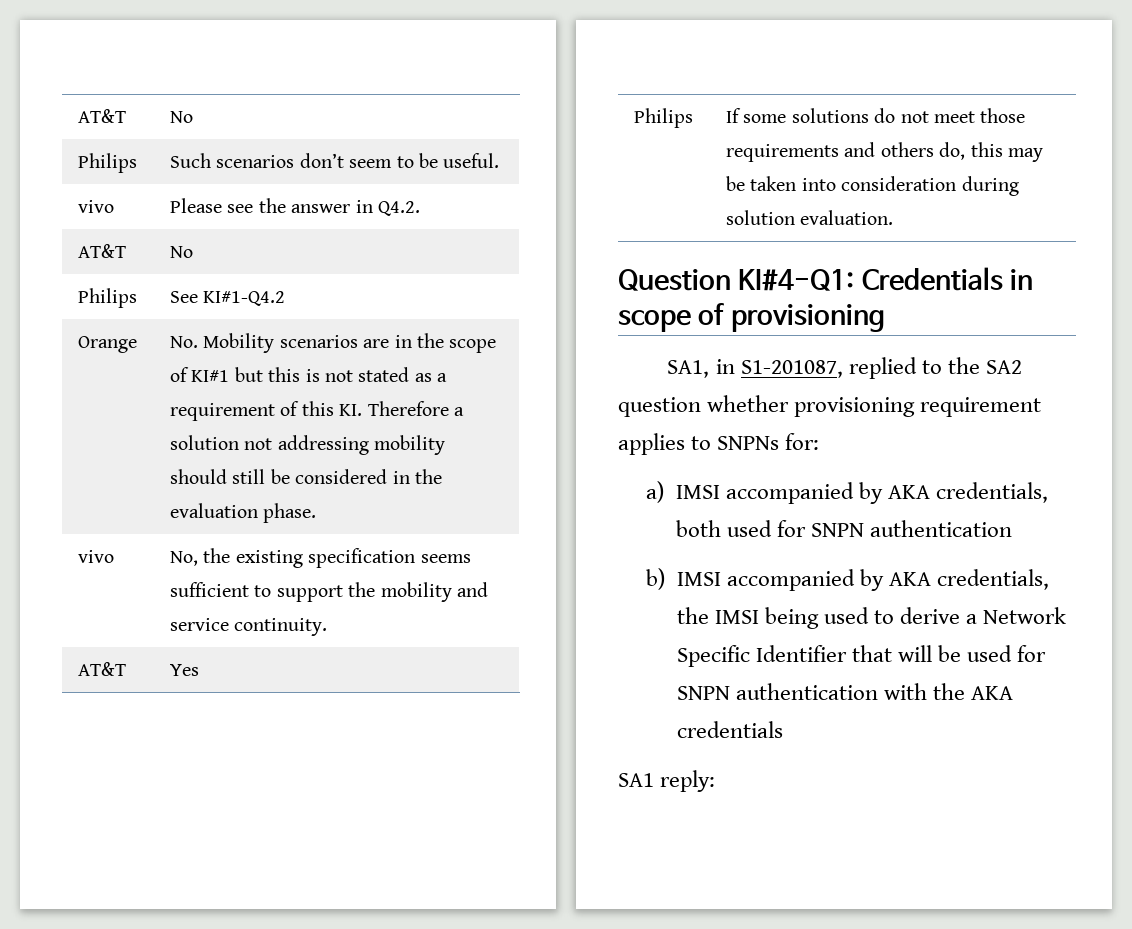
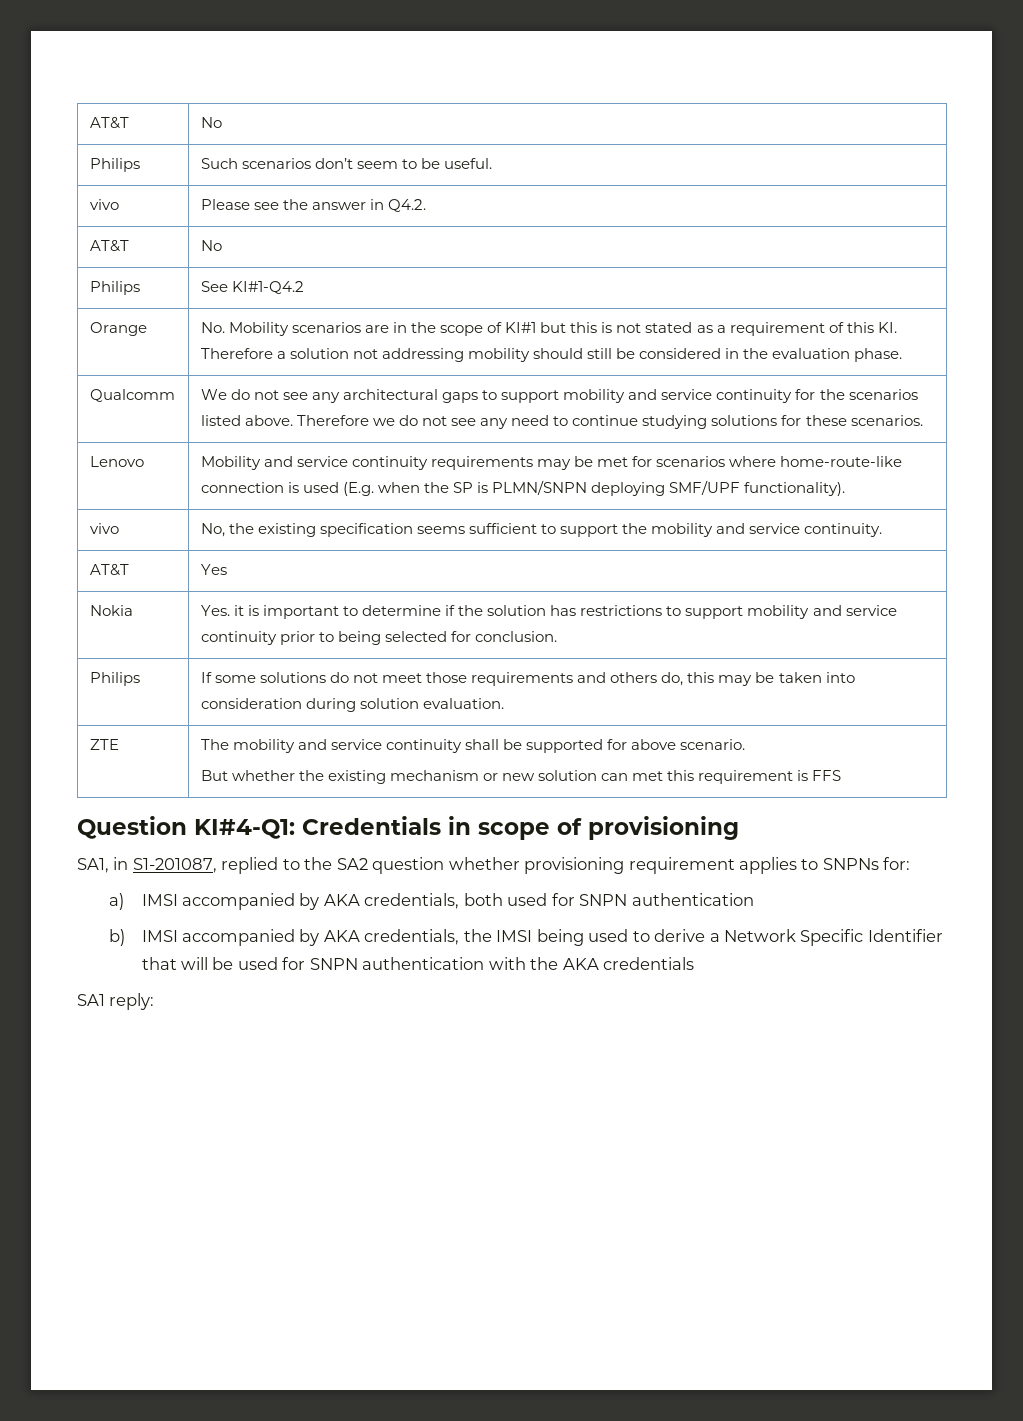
(317, 513) none -> [89,389,175,402] [200,389,918,403] [200,415,923,429] [89,456,144,467] [200,456,903,470] [200,480,846,496] // Qualcomm | We do not see any architectural gaps to support mobility and service continuity for the scenarios listed above. Therefore we do not see any need to continue studying solutions for these scenarios. // Lenovo | Mobility and service continuity requirements may be met for scenarios where home-route-like connection is used (E.g. when the SP is PLMN/SNPN deploying SMF/UPF functionality).
(200, 670) none -> [89,605,133,616] [200,605,897,619] [200,631,558,645] // Nokia | Yes. it is important to determine if the solution has restrictions to support mobility and service continuity prior to being selected for conclusion.
(894, 217) none -> [89,739,119,750] [200,739,746,753] [200,770,842,784] // ZTE | The mobility and service continuity shall be supported for above scenario. // But whether the existing mechanism or new solution can met this requirement is FFS

